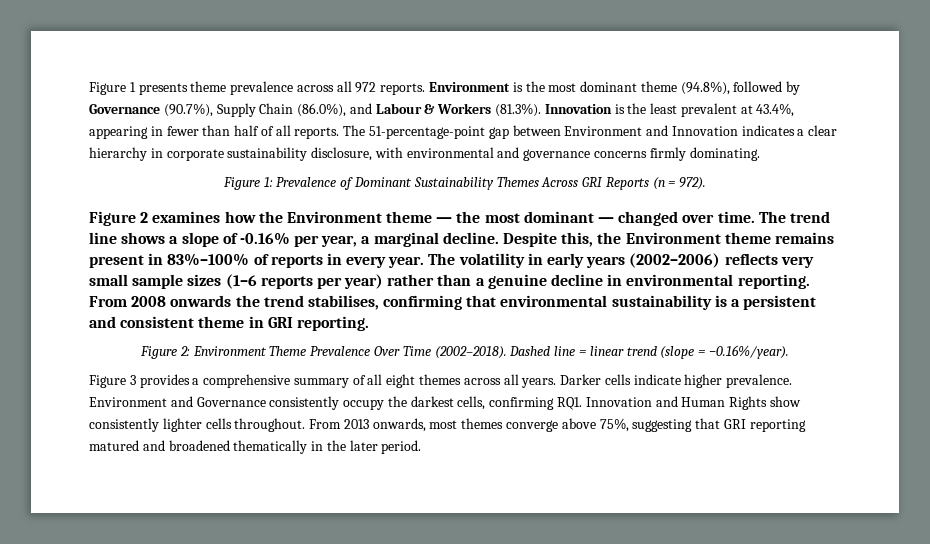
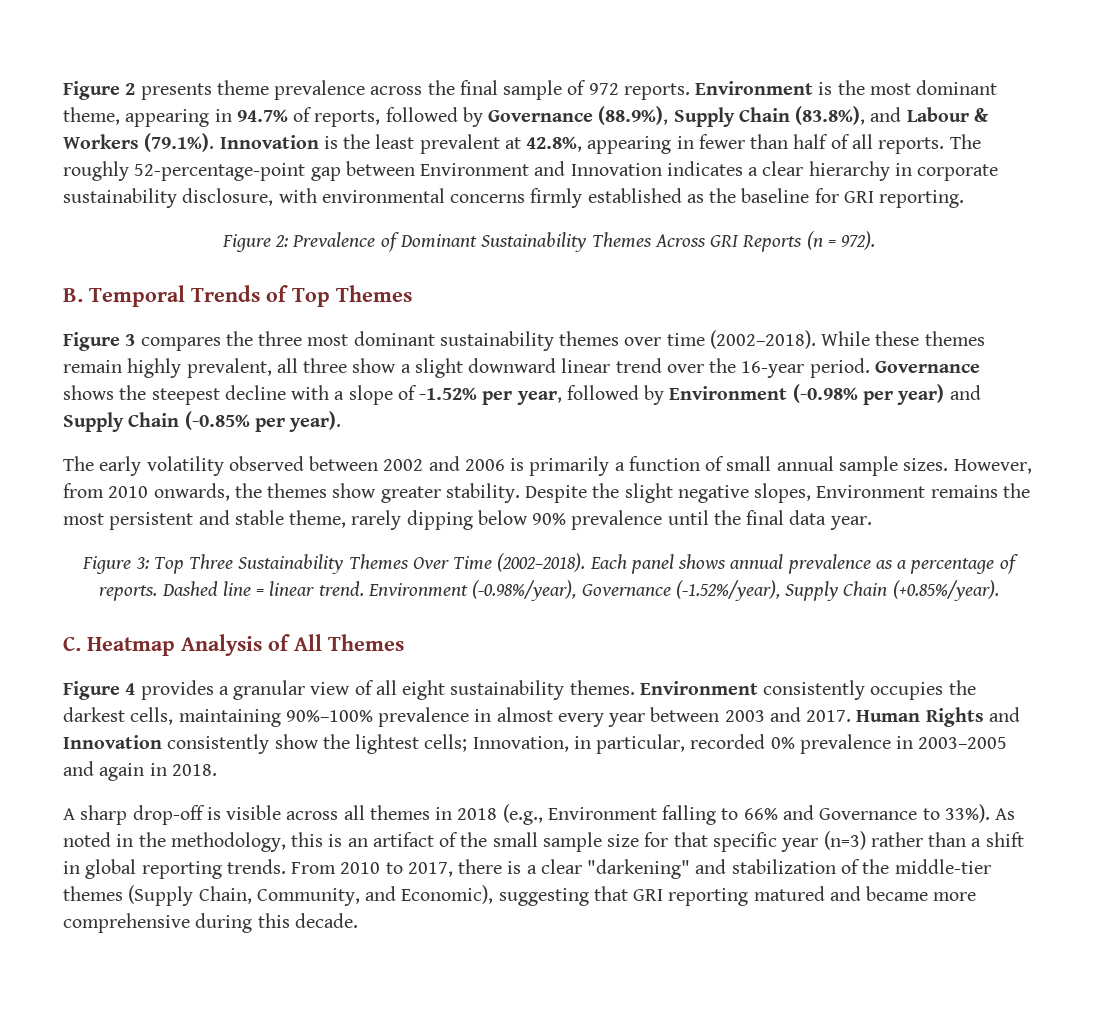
[89,82,136,95] Figure 1 -> [63,81,136,100] Figure 2
[336,81,352,92] all -> [427,80,587,100] the final sample of
[640,81,730,95] theme (94.8%), -> [63,107,381,127] theme, appearing in 94.7% of reports,
[163,103,347,117] (90.7%), Supply Chain (86.0%), -> [598,106,866,127] (88.9%), Supply Chain (83.8%),
[495,103,542,117] (81.3%). -> [144,133,215,152] (79.1%).
[756,103,795,117] 43.4%, -> [526,136,583,152] 42.8%,
[369,126,486,139] 51-percentage-point -> [63,161,306,181] roughly 52-percentage-point
[497,147,760,161] [222,177,273,190] and governance concerns firmly dominating. // Figure 1: -> [450,188,965,208] [221,234,289,252] concerns firmly established as the baseline for GRI reporting. // Figure 2:
[89,211,830,226] [89,232,166,244] Figure 2 examines how the Environment theme — the most dominant — changed over time. The trend line shows -> [63,285,412,307] [63,330,985,351] [63,358,980,378] [63,385,330,405] B. Temporal Trends of Top Themes // Figure 3 compares the three most dominant sustainability themes over time (2002–2018). While these themes remain highly prevalent, all three show a slight downward linear trend over the 16-year period. Governance shows the steepest decline with
[239,232,290,245] -0.16% -> [419,387,478,400] -1.52%
[361,232,834,247] [89,253,814,268] [89,274,810,289] [89,295,817,310] [89,316,369,331] [140,345,789,359] [89,375,136,388] a marginal decline. Despite this, the Environment theme remains present in 83%–100% of reports in every year. The volatility in early years (2002–2006) reflects very small sample sizes (1–6 reports per year) rather than a genuine decline in environmental reporting. From 2008 onwards the trend stabilises, confirming that environmental sustainability is a persistent and consistent theme in GRI reporting. // Figure 2: Environment Theme Prevalence Over Time (2002–2018). Dashed line = linear trend (slope = −0.16%/year). // Figure 3 -> [566,384,981,405] [63,411,342,432] [63,456,1032,476] [63,483,1030,503] [63,510,872,530] [82,553,1019,574] [99,580,999,601] [63,634,404,656] [63,681,136,700] followed by Environment (-0.98% per year) and Supply Chain (-0.85% per year). // The early volatility observed between 2002 and 2006 is primarily a function of small annual sample sizes. However, from 2010 onwards, the themes show greater stability. Despite the slight negative slopes, Environment remains the most persistent and stable theme, rarely dipping below 90% prevalence until the final data year. // Figure 3: Top Three Sustainability Themes Over Time (2002–2018). Each panel shows annual prevalence as a percentage of reports. Dashed line = linear trend. Environment (-0.98%/year), Governance (-1.52%/year), Supply Chain (+0.85%/year). // C. Heatmap Analysis of All Themes // Figure 4
[203,374,349,388] comprehensive summary -> [233,680,351,700] granular view
[419,374,793,388] [89,396,801,410] [89,418,629,432] themes across all years. Darker cells indicate higher prevalence. Environment and Governance consistently occupy the darkest cells, confirming RQ1. Innovation and Human Rights show consistently lighter cells throughout. From 2013 onwards, most themes converge above 75%, -> [450,680,976,700] [63,707,1020,727] [63,734,1008,754] [63,761,217,781] [63,804,1016,825] [63,831,1024,852] [63,859,991,879] [63,885,494,906] sustainability themes. Environment consistently occupies the darkest cells, maintaining 90%–100% prevalence in almost every year between 2003 and 2017. Human Rights and Innovation consistently show the lightest cells; Innovation, in particular, recorded 0% prevalence in 2003–2005 and again in 2018. // A sharp drop-off is visible across all themes in 2018 (e.g., Environment falling to 66% and Governance to 33%). As noted in the methodology, this is an artifact of the small sample size for that specific year (n=3) rather than a shift in global reporting trends. From 2010 to 2017, there is a clear "darkening" and stabilization of the middle-tier themes (Supply Chain, Community, and Economic),
[168,440,422,454] broadened thematically in the later period. -> [866,886,977,901] [63,913,358,933] became more comprehensive during this decade.

